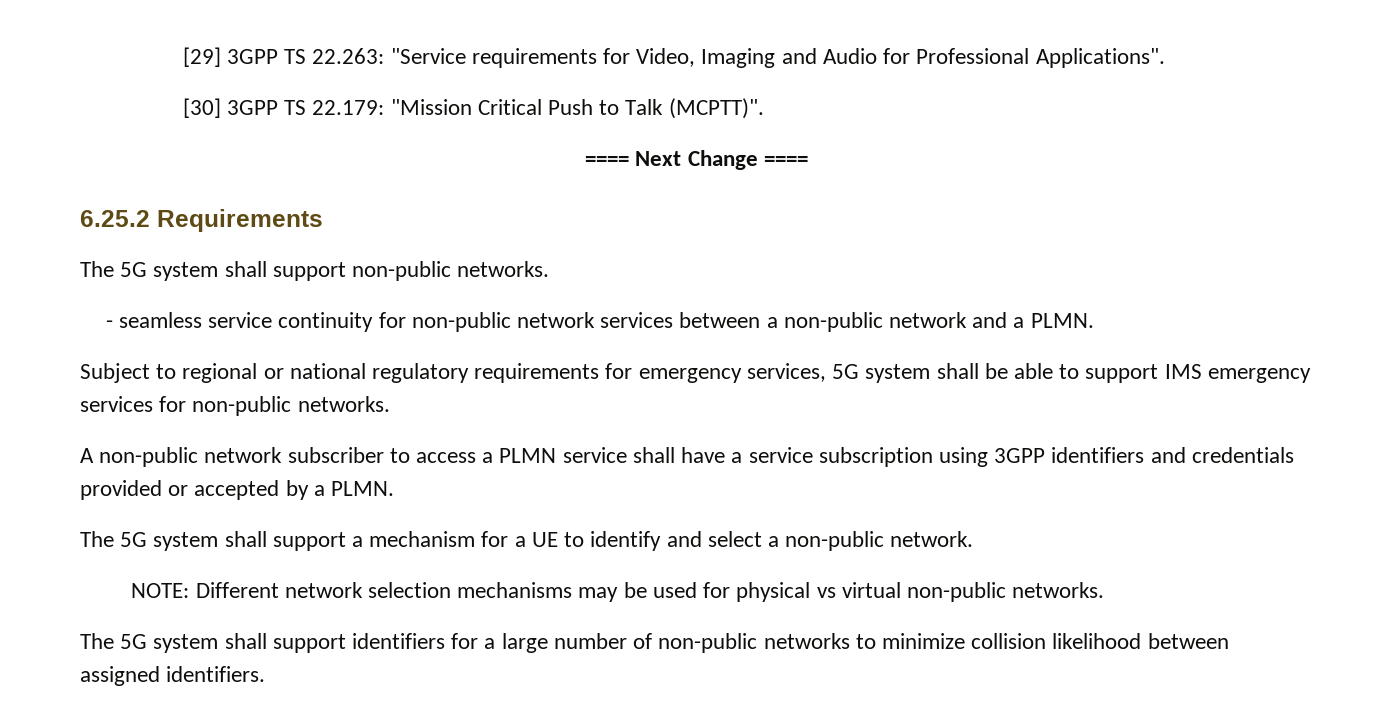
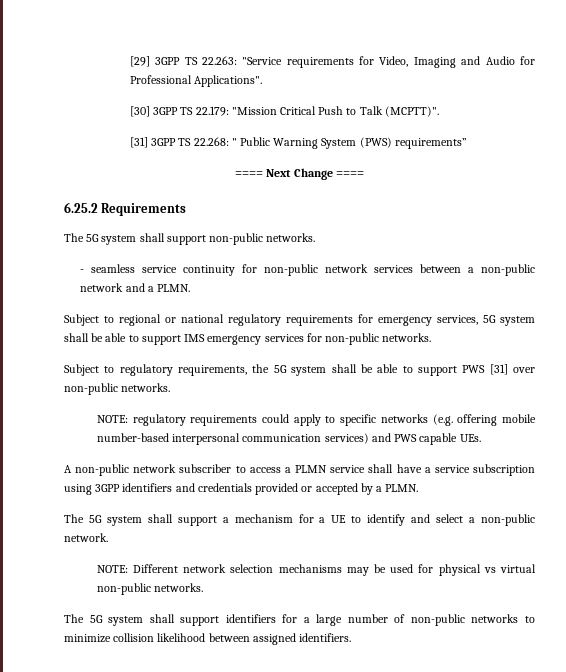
(764, 108) none -> [129,137,467,149] // [31] 3GPP TS 22.268: " Public Warning System (PWS) requirements”
(390, 404) none -> [64,364,535,376] [64,383,171,395] [96,414,536,426] [96,433,481,445] // Subject to regulatory requirements, the 5G system shall be able to support PWS [31] over non-public networks. // NOTE: regulatory requirements could apply to specific networks (e.g. offering mobile number-based interpersonal communication services) and PWS capable UEs.

